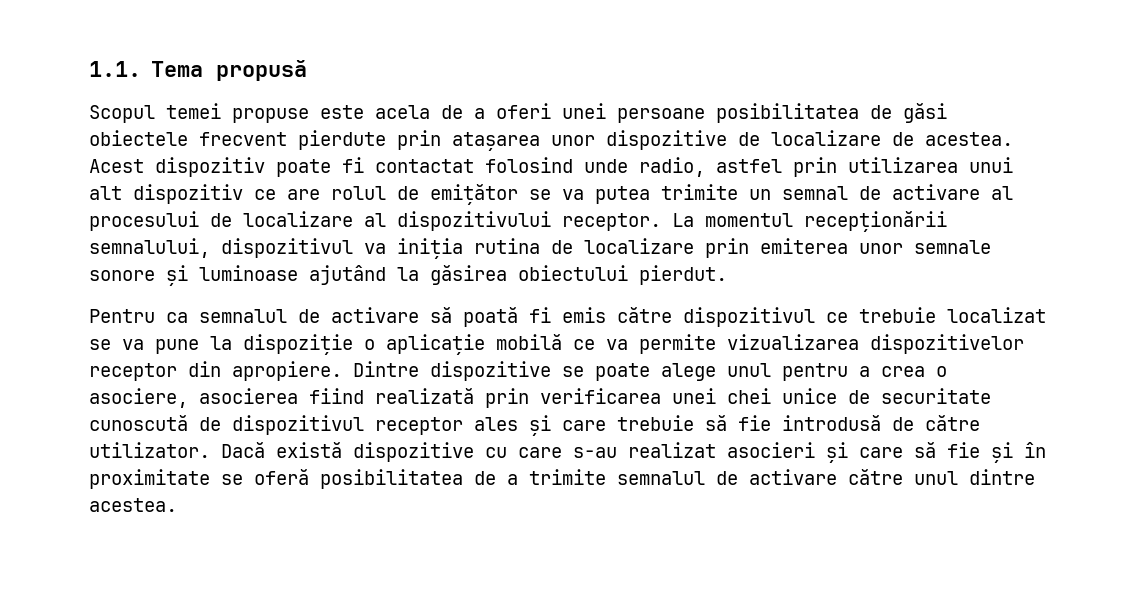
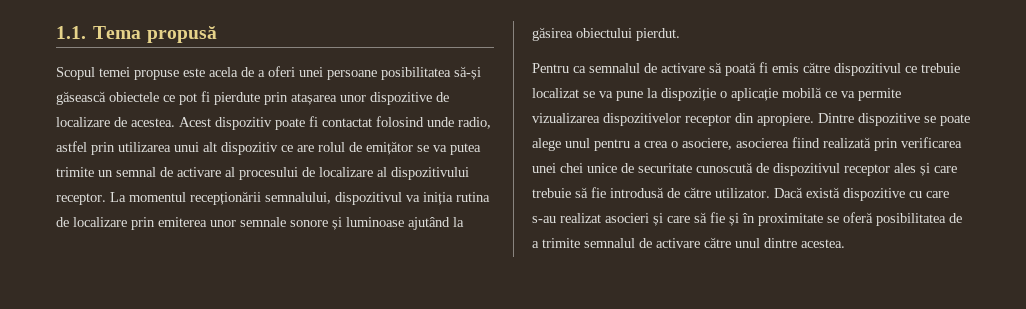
[870,103,947,123] [89,130,287,146] de găsi obiectele frecvent -> [454,66,481,80] [56,91,210,105] să-și găsească obiectele ce pot fi

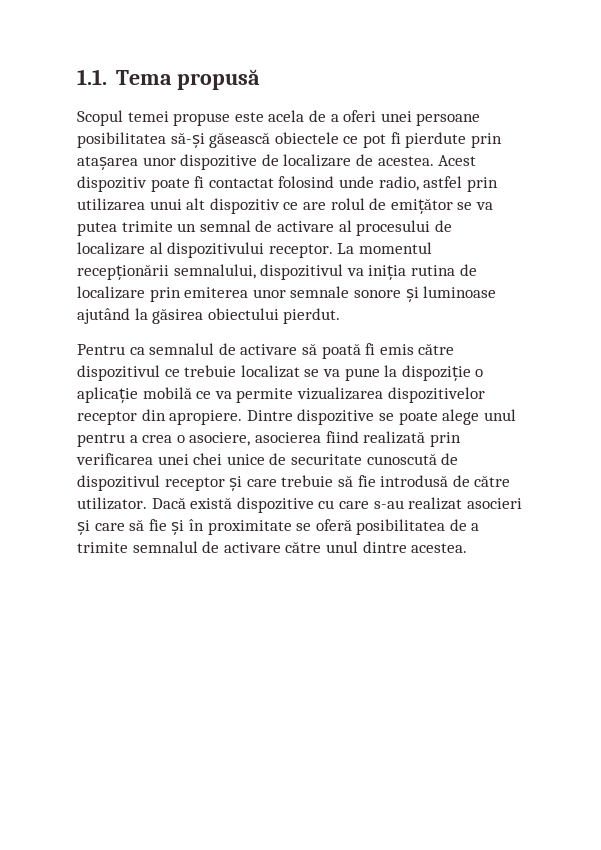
[894,163,916,173] ales -> (225, 484) none

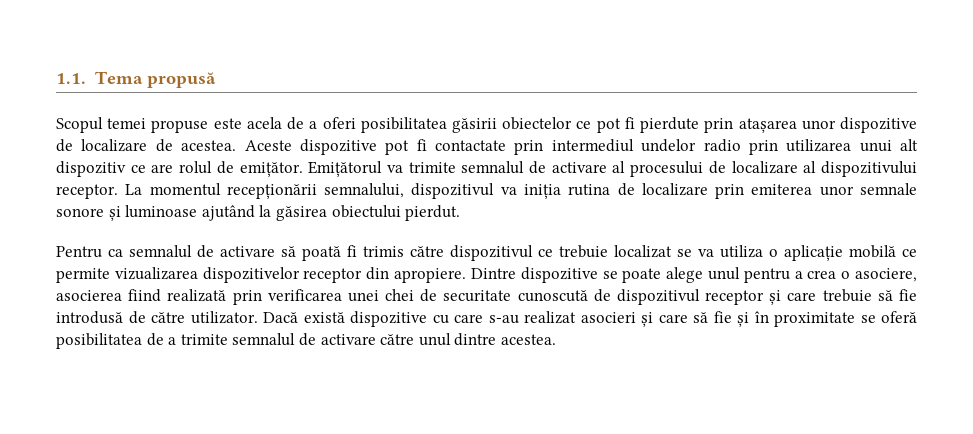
[380,111,481,126] [77,132,339,148] unei persoane posibilitatea să-și găsească obiectele -> [360,117,573,133] posibilitatea găsirii obiectelor
[438,155,477,166] [77,176,463,192] Acest dispozitiv poate fi contactat folosind unde radio, astfel -> [244,139,741,155] Aceste dispozitive pot fi contactate prin intermediul undelor radio
[390,198,493,214] [77,220,251,236] emițător se va putea trimite un semnal -> [239,161,525,177] emițător. Emițătorul va trimite semnalul
[379,344,414,355] emis -> [363,246,404,257] trimis
[344,365,471,381] pune la dispoziție -> [720,245,763,258] utiliza
[214,391,232,399] va -> (917, 253) none
[226,454,265,465] unice -> (415, 295) none

